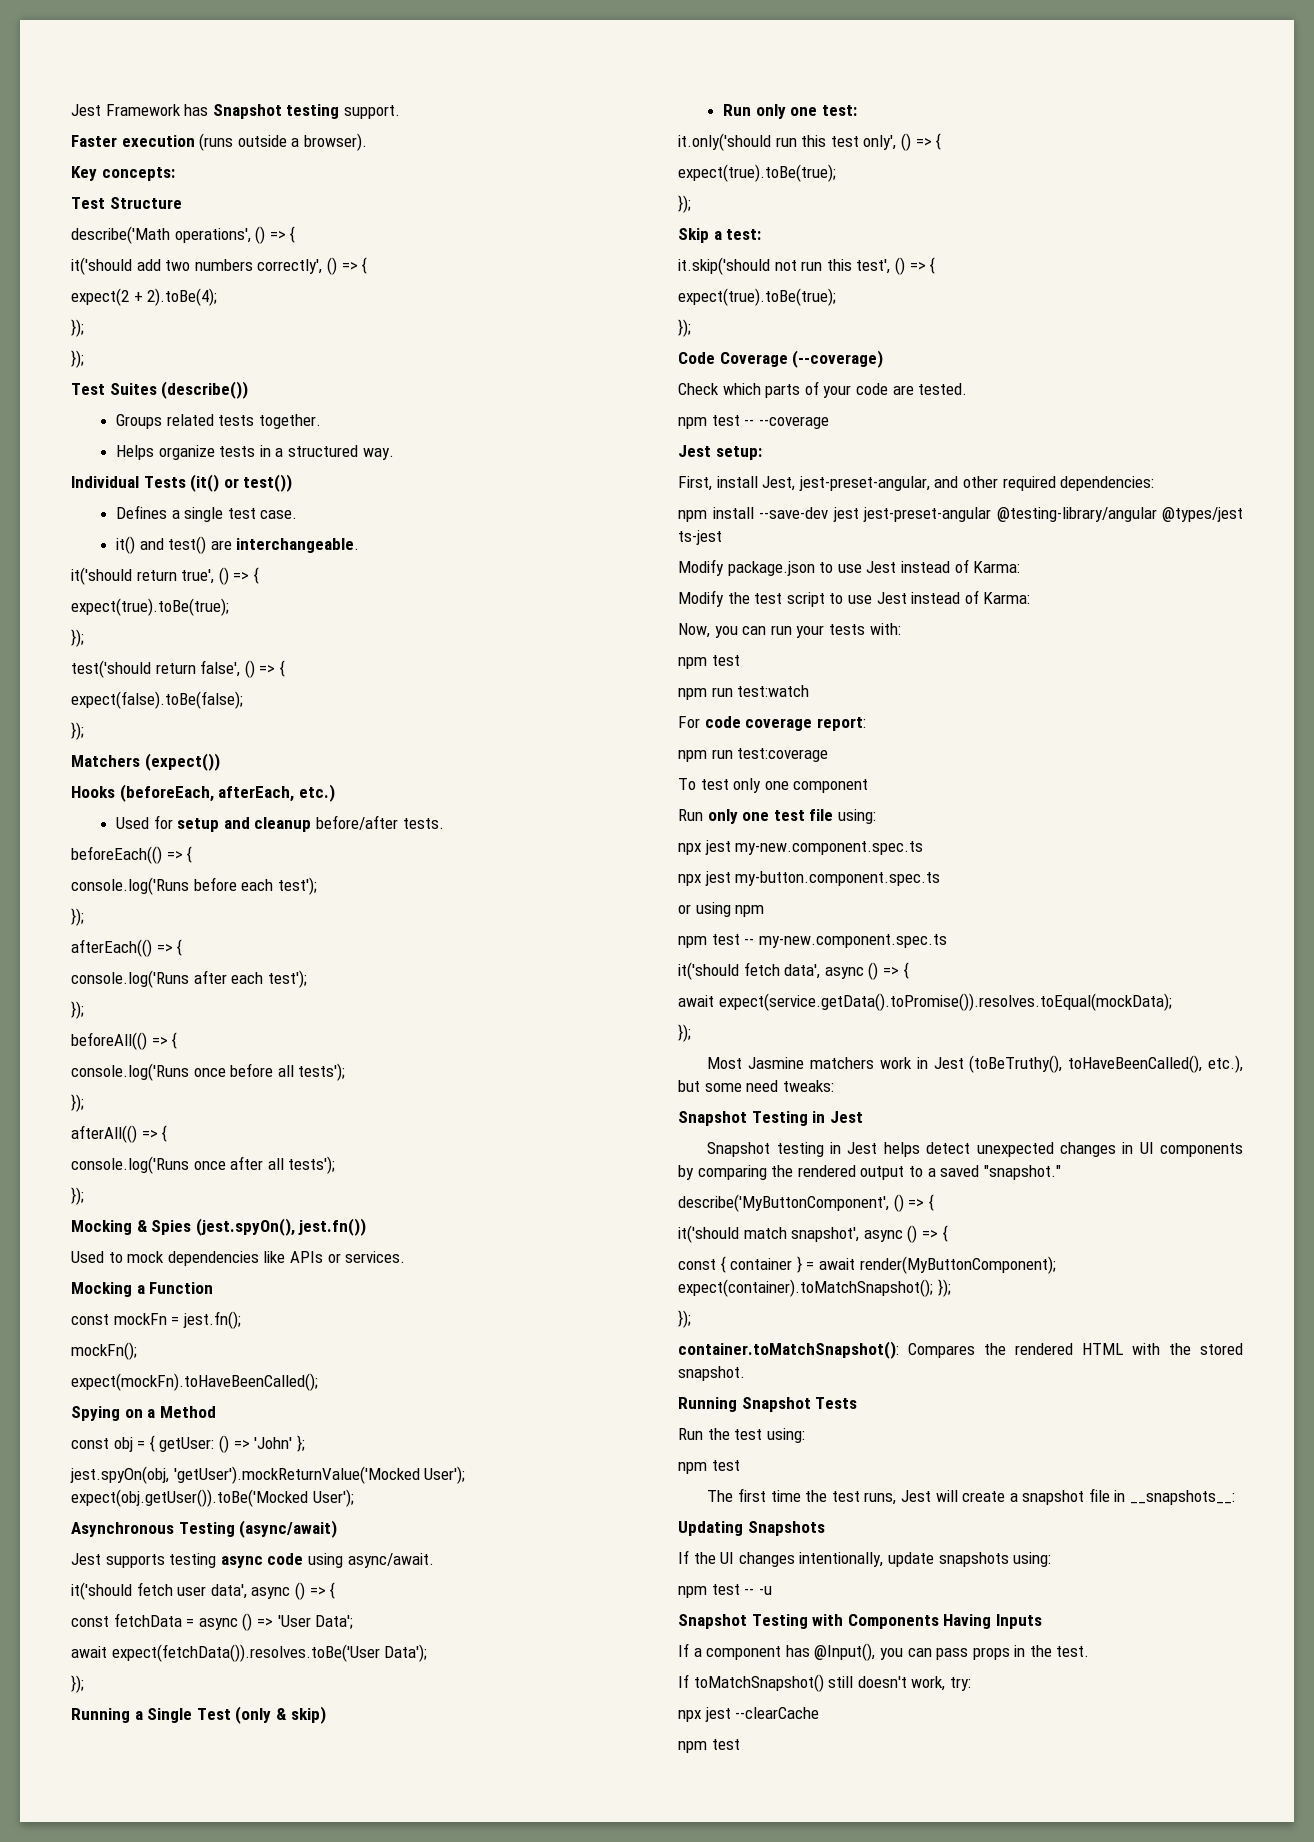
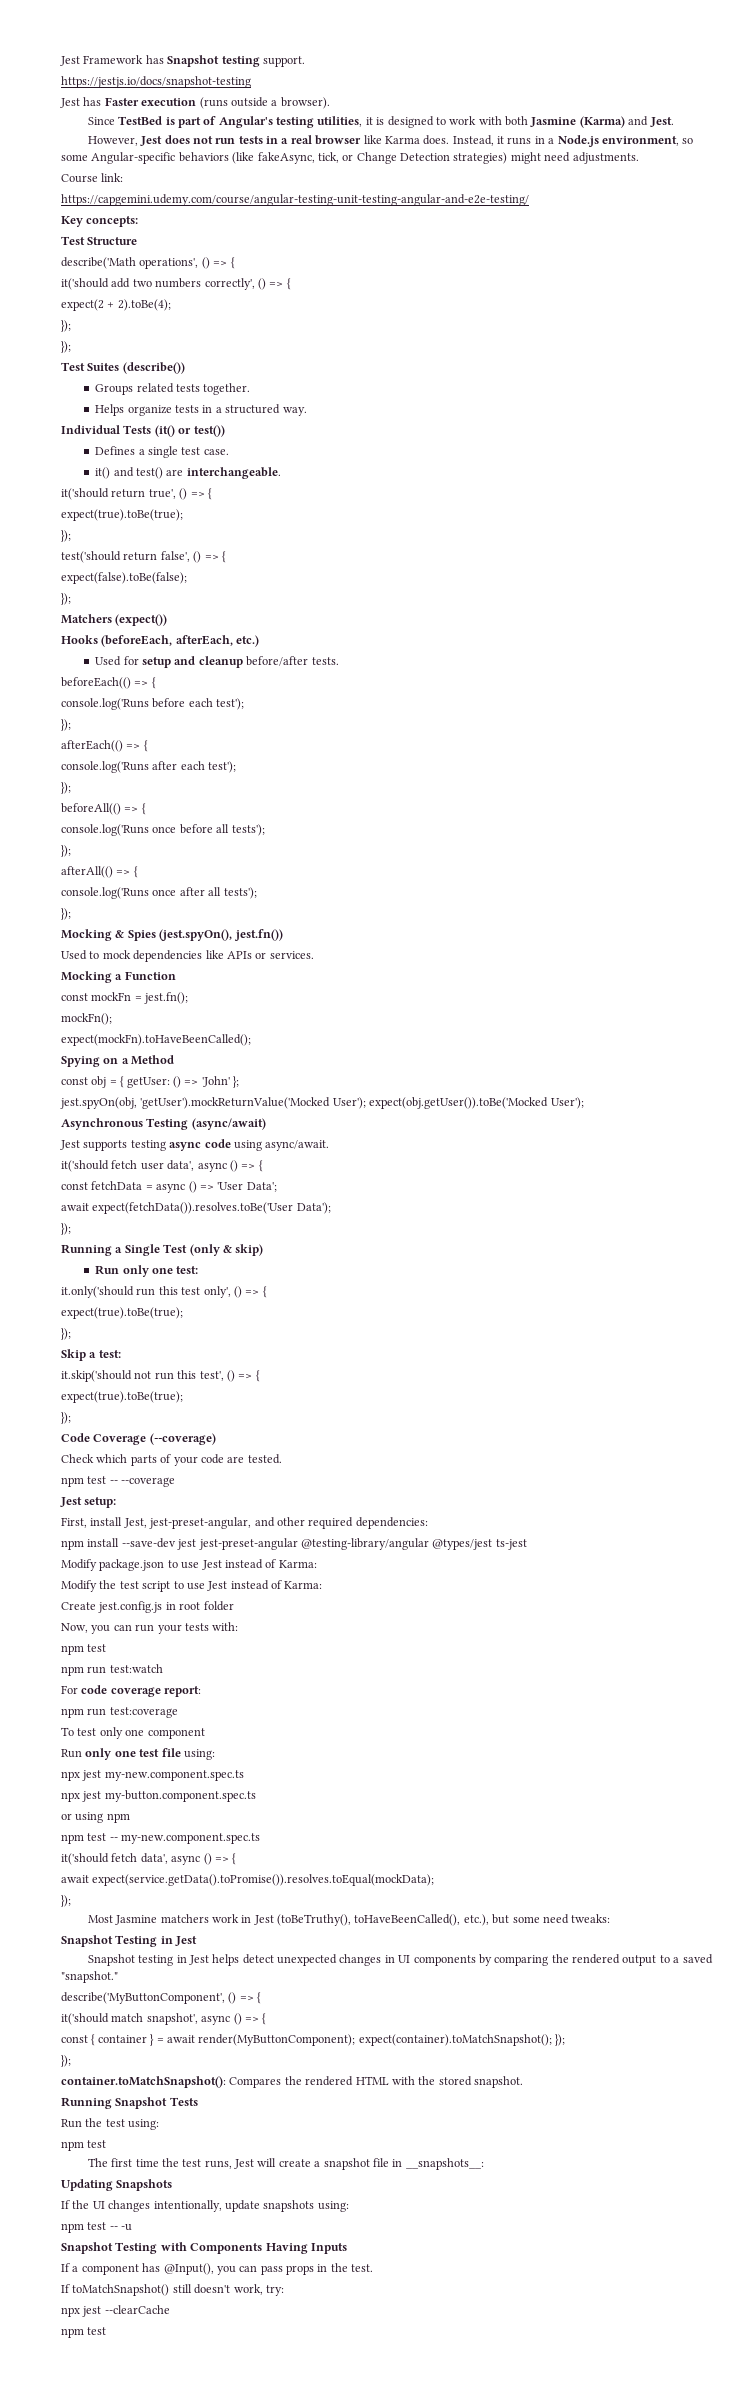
(400, 112) none -> [61,76,251,88] [60,97,102,108] https://jestjs.io/docs/snapshot-testing // Jest has
(367, 142) none -> [87,116,674,128] [87,135,694,147] [61,152,639,164] [61,173,124,183] [61,194,529,206] // Since TestBed is part of Angular's testing utilities, it is designed to work with both Jasmine (Karma) and Jest. // However, Jest does not run tests in a real browser like Karma does. Instead, it runs in a Node.js environment, so some Angular-specific behaviors (like fakeAsync, tick, or Change Detection strategies) might need adjustments. // Course link: // https://capgemini.udemy.com/course/angular-testing-unit-testing-angular-and-e2e-testing/
(1031, 598) none -> [61,1601,234,1613] // Create jest.config.js in root folder

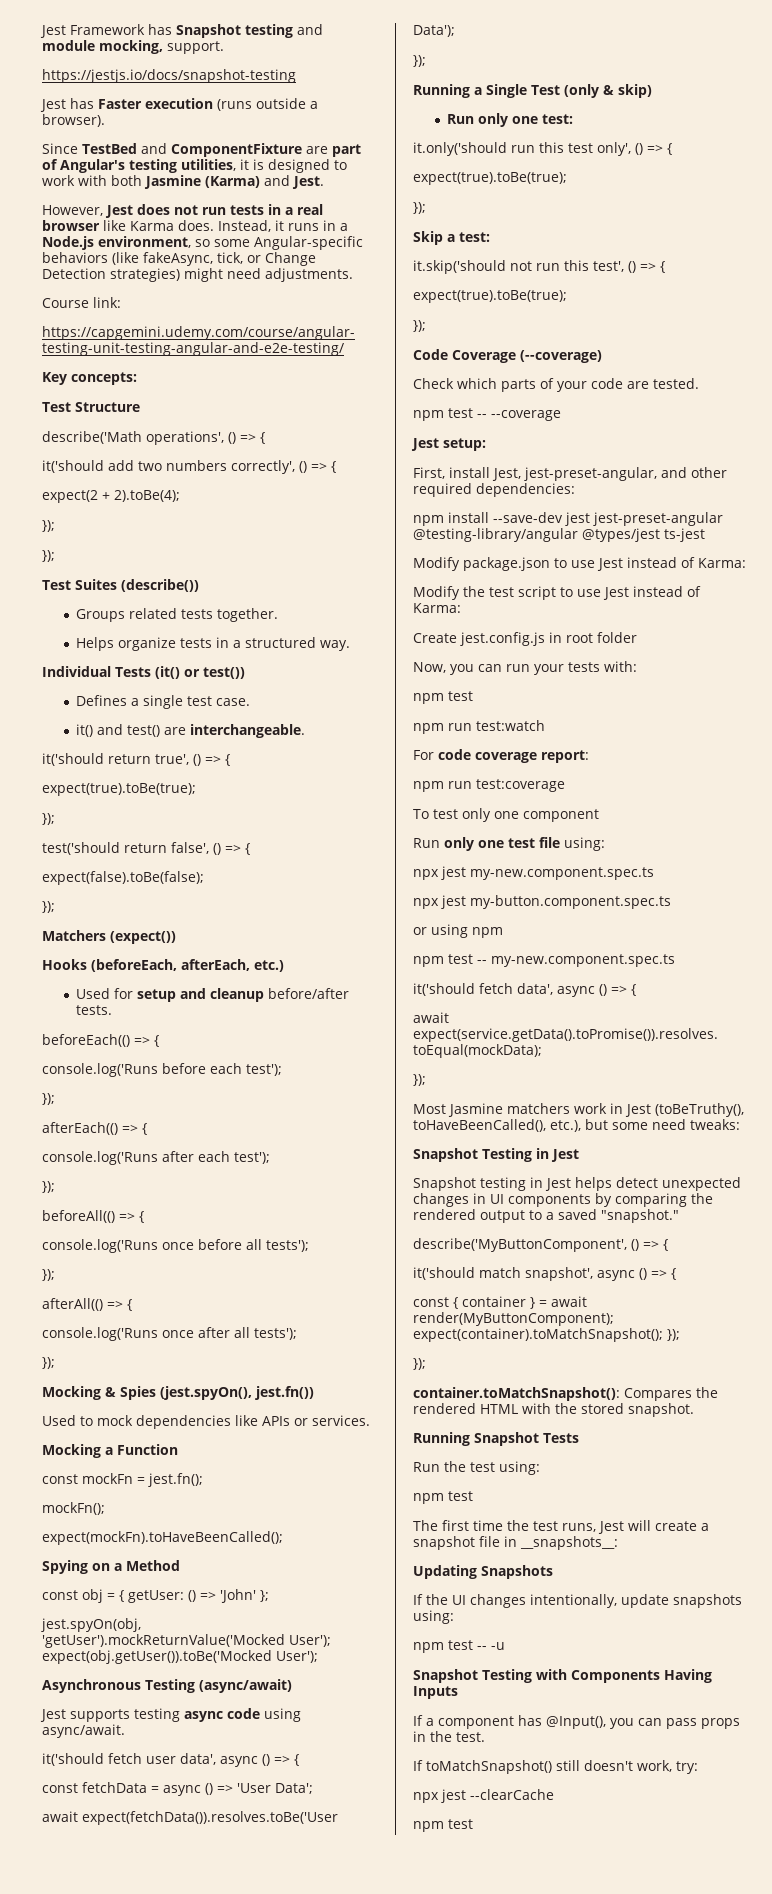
(260, 61) none -> [297,24,323,35] [42,40,163,54] and module mocking,
[165,117,175,125] is -> [140,143,328,157] and ComponentFixture are

